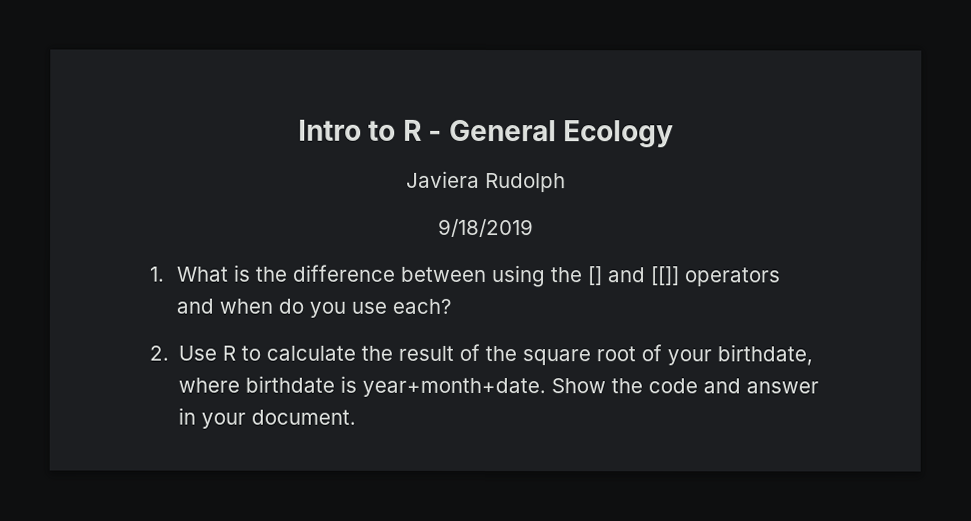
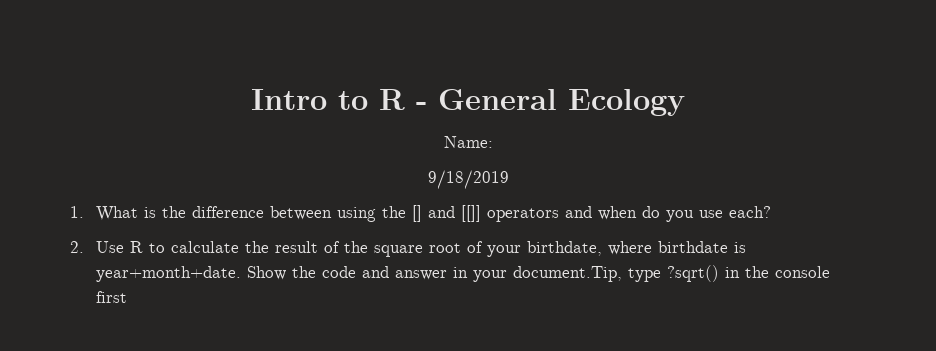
[406,170,566,193] Javiera Rudolph -> [443,136,493,148] Name:
[251,409,357,425] document. -> [513,265,831,282] [96,291,128,303] document.Tip, type ?sqrt() in the console first

